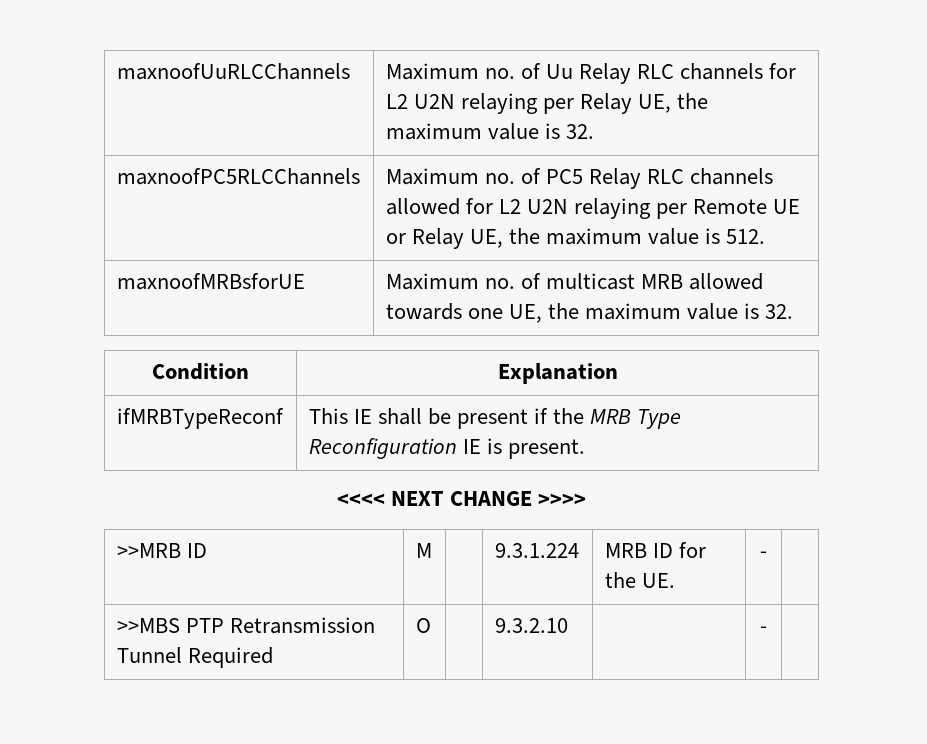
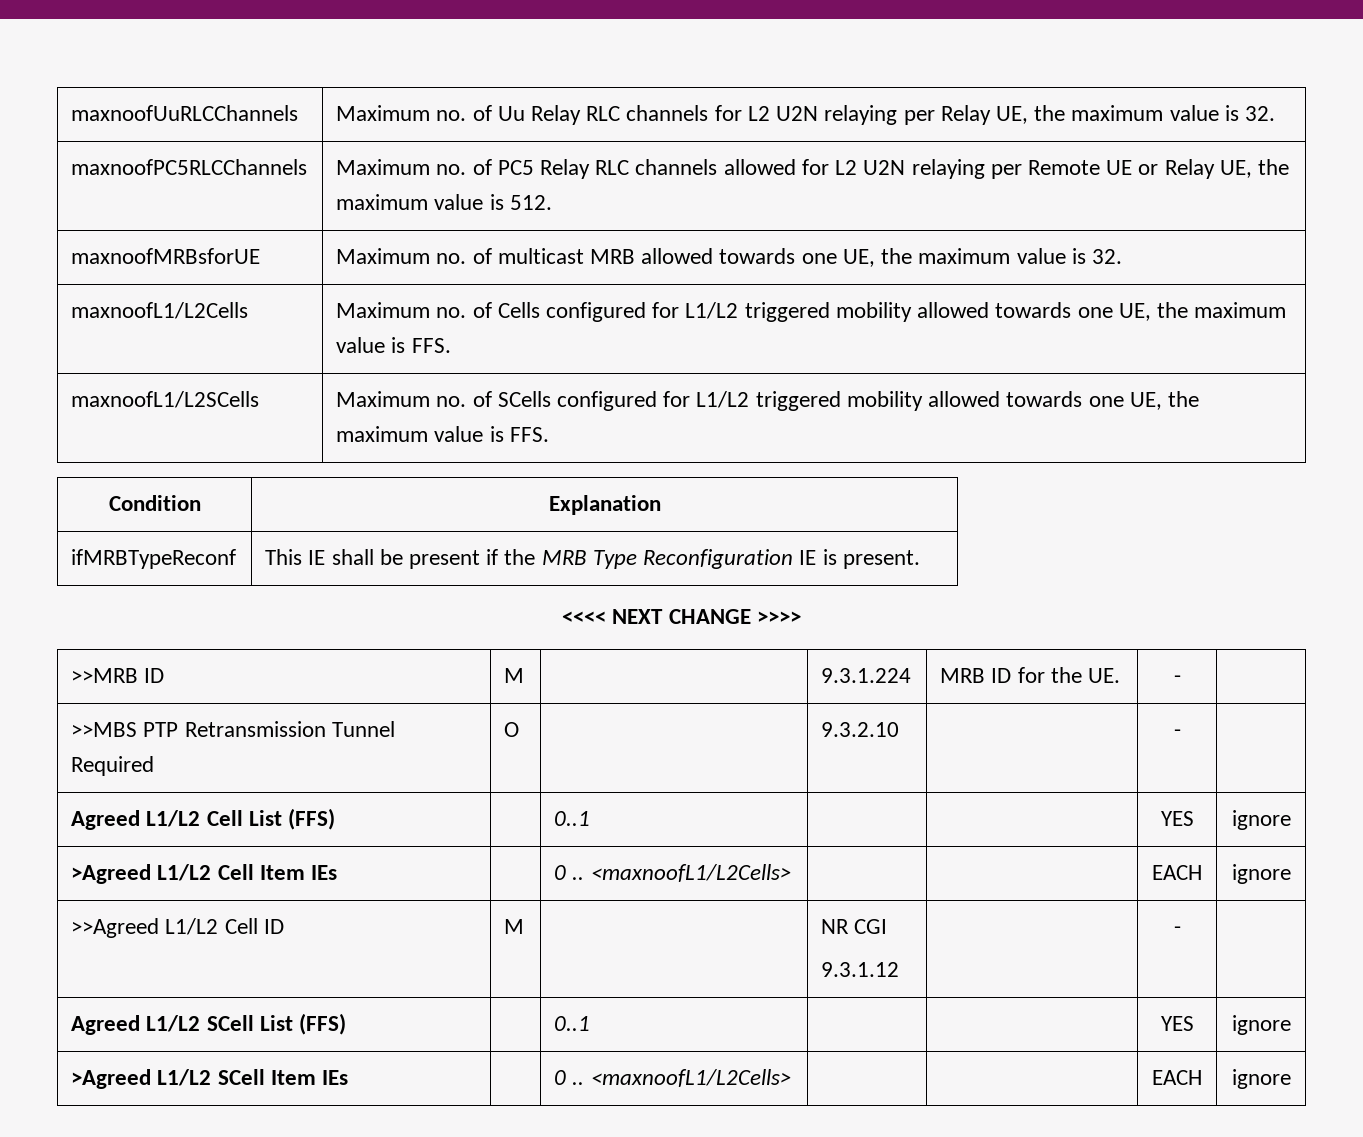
(794, 311) none -> [71,302,249,319] [336,302,1287,322] [336,337,451,353] [71,391,260,408] [336,391,1199,411] [336,426,549,442] // maxnoofL1/L2Cells | Maximum no. of Cells configured for L1/L2 triggered mobility allowed towards one UE, the maximum value is FFS. // maxnoofL1/L2SCells | Maximum no. of SCells configured for L1/L2 triggered mobility allowed towards one UE, the maximum value is FFS.
(767, 629) none -> [71,808,336,830] [554,811,591,826] [1160,811,1194,826] [1231,810,1291,830] [71,864,338,884] [554,864,791,882] [1152,865,1202,880] [1231,864,1291,884] [71,918,284,938] [504,919,525,934] [821,919,888,934] [821,962,900,977] [1173,926,1181,934] [71,1013,347,1035] [554,1016,591,1031] [1160,1016,1194,1031] [1231,1015,1291,1035] [71,1069,349,1089] [554,1069,791,1087] [1152,1070,1202,1085] [1231,1069,1291,1089] // Agreed L1/L2 Cell List (FFS) | | 0..1 | | | YES | ignore // >Agreed L1/L2 Cell Item IEs | | 0 .. <maxnoofL1/L2Cells> | | | EACH | ignore // >>Agreed L1/L2 Cell ID | M | | NR CGI // 9.3.1.12 | | - | // Agreed L1/L2 SCell List (FFS) | | 0..1 | | | YES | ignore // >Agreed L1/L2 SCell Item IEs | | 0 .. <maxnoofL1/L2Cells> | | | EACH | ignore

